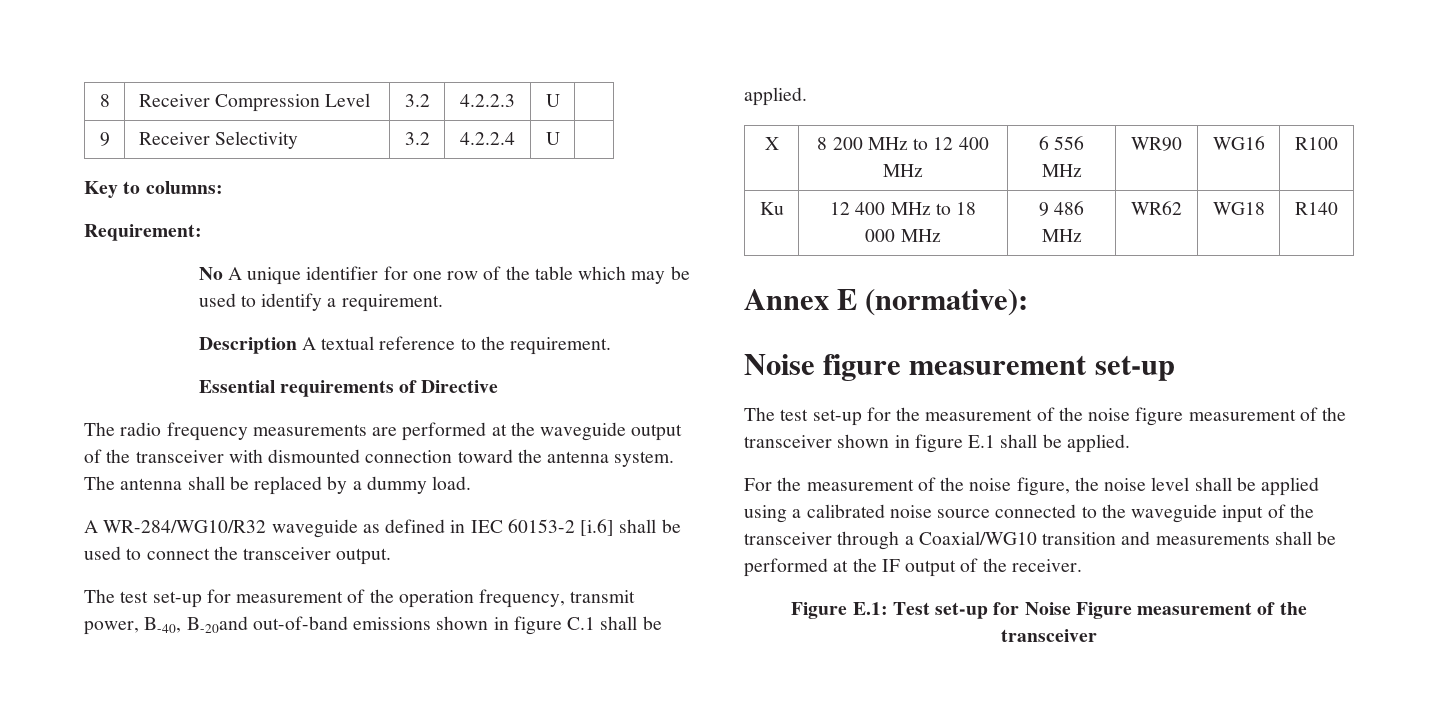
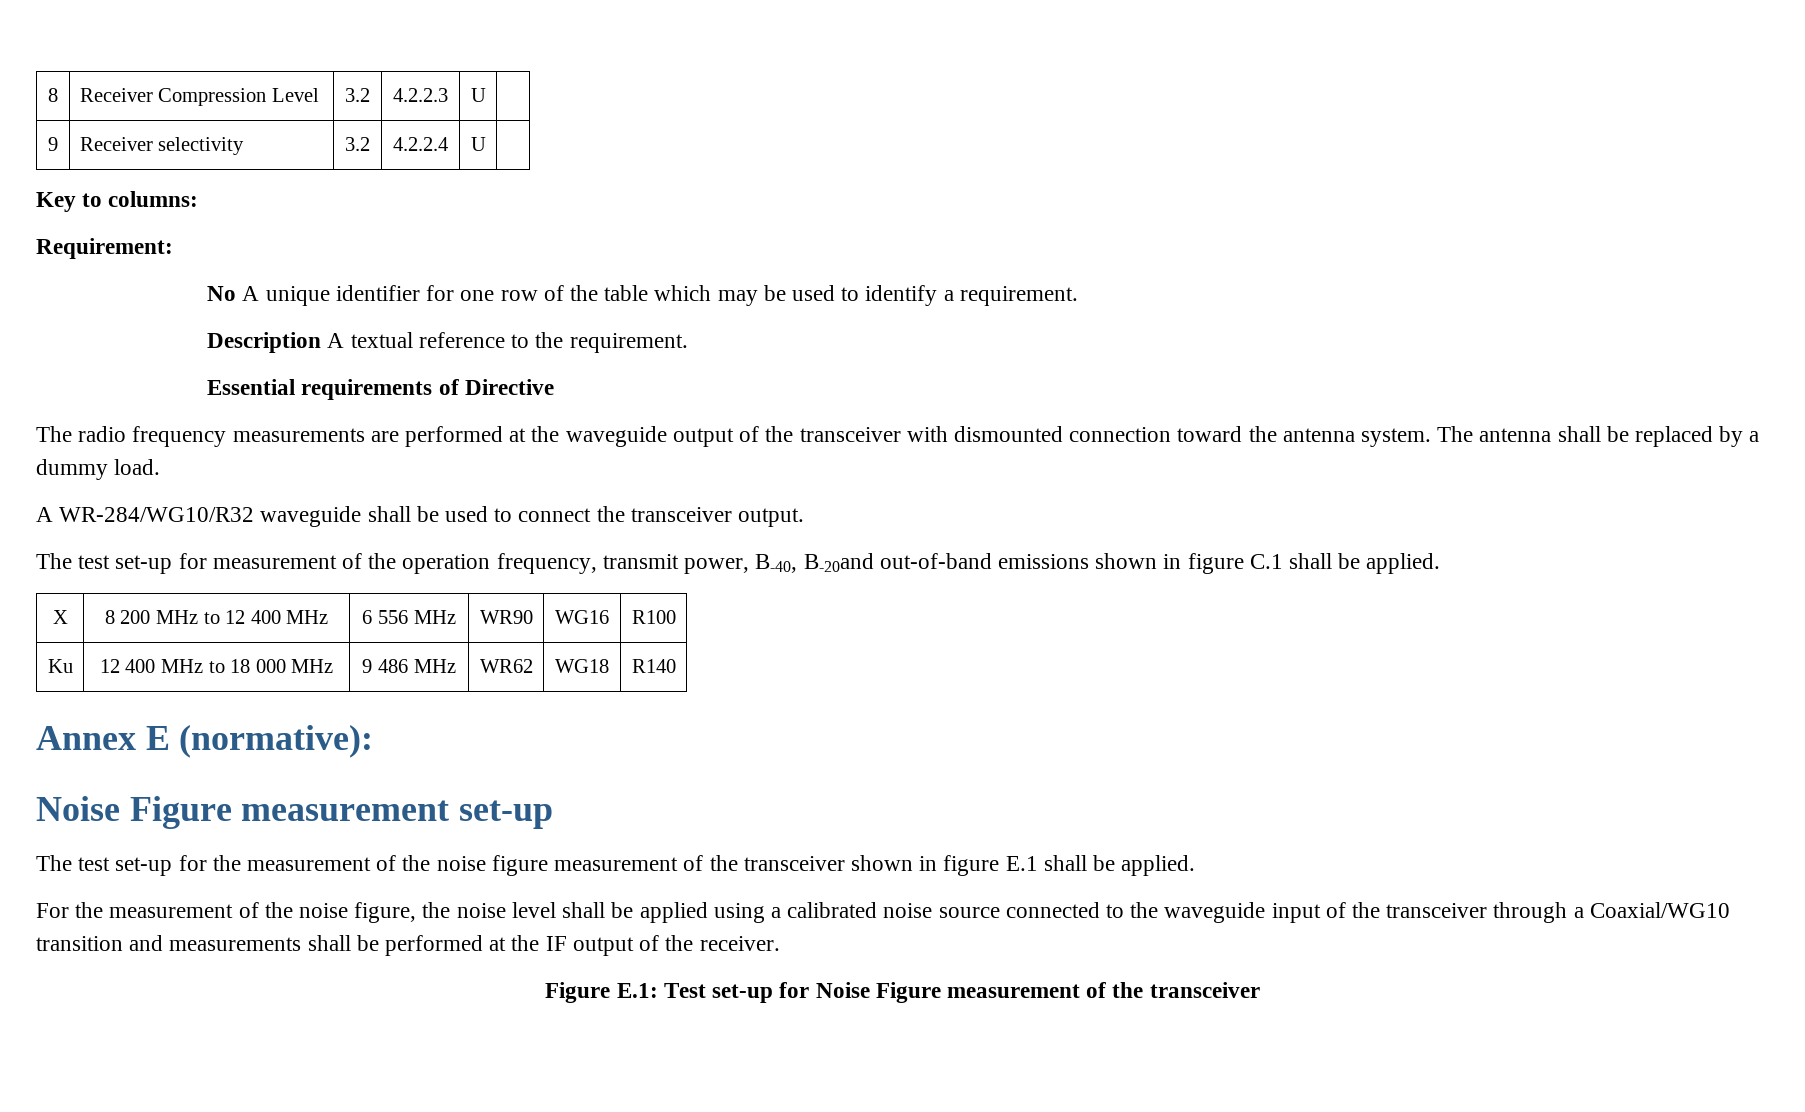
[214,131,298,149] Selectivity -> [158,137,245,155] selectivity
[362,519,615,536] as defined in IEC 60153-2 [i.6] -> (362, 516) none
[823,354,902,381] figure -> [129,796,232,829] Figure

